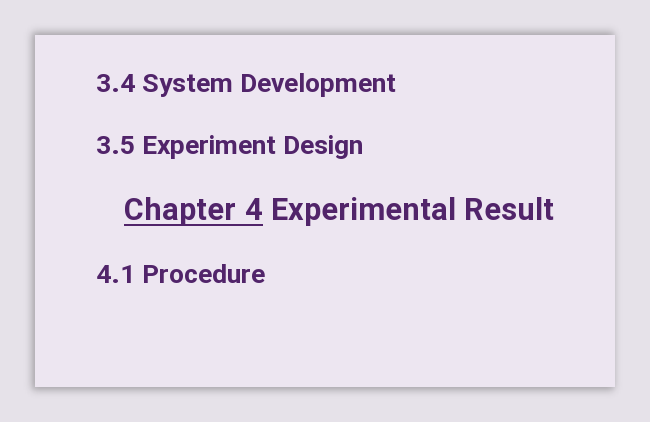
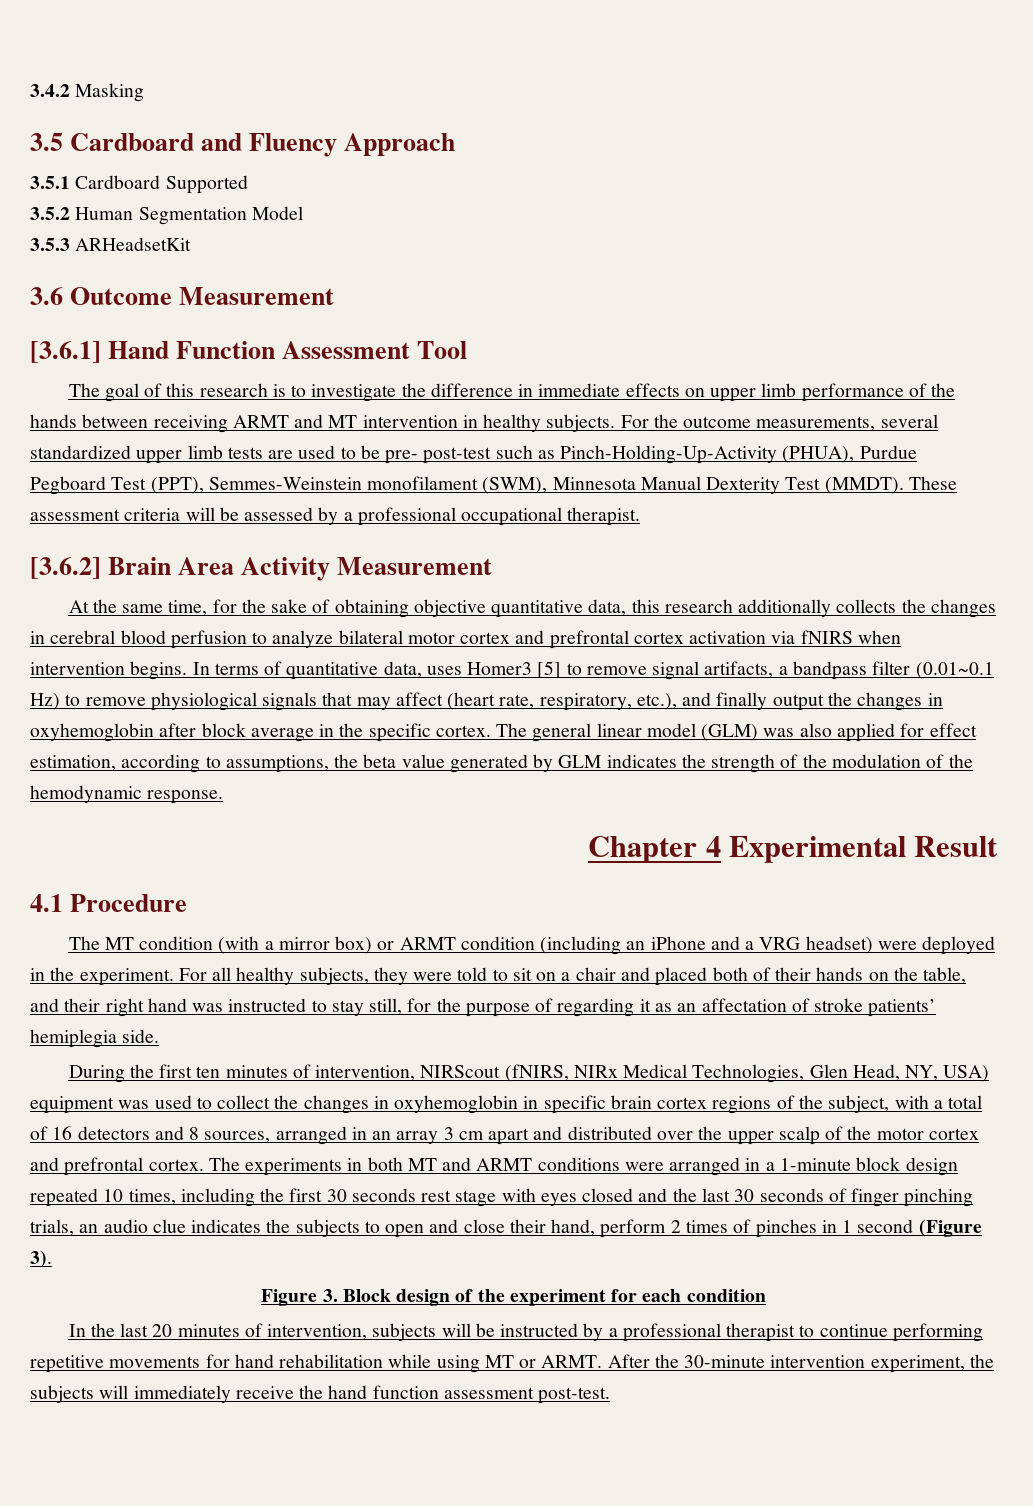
[96,73,397,97] [96,135,364,159] 3.4 System Development // 3.5 Experiment Design -> [30,83,145,102] [30,133,456,157] [30,175,248,194] [30,206,303,225] [30,237,192,251] [30,287,335,305] [30,341,468,363] [68,383,956,402] [30,414,938,433] [30,445,917,464] [30,476,957,495] [30,507,641,526] [30,557,493,581] [68,599,996,618] [30,630,901,649] [30,661,994,680] [30,692,943,711] [30,723,977,742] [30,754,973,773] [30,785,224,804] 3.4.2 Masking // 3.5 Cardboard and Fluency Approach // 3.5.1 Cardboard Supported // 3.5.2 Human Segmentation Model // 3.5.3 ARHeadsetKit // 3.6 Outcome Measurement // [3.6.1] Hand Function Assessment Tool // The goal of this research is to investigate the difference in immediate effects on upper limb performance of the hands between receiving ARMT and MT intervention in healthy subjects. For the outcome measurements, several standardized upper limb tests are used to be pre- post-test such as Pinch-Holding-Up-Activity (PHUA), Purdue Pegboard Test (PPT), Semmes-Weinstein monofilament (SWM), Minnesota Manual Dexterity Test (MMDT). These assessment criteria will be assessed by a professional occupational therapist. // [3.6.2] Brain Area Activity Measurement // At the same time, for the sake of obtaining objective quantitative data, this research additionally collects the changes in cerebral blood perfusion to analyze bilateral motor cortex and prefrontal cortex activation via fNIRS when intervention begins. In terms of quantitative data, uses Homer3 [5] to remove signal artifacts, a bandpass filter (0.01~0.1 Hz) to remove physiological signals that may affect (heart rate, respiratory, etc.), and finally output the changes in oxyhemoglobin after block average in the specific cortex. The general linear model (GLM) was also applied for effect estimation, according to assumptions, the beta value generated by GLM indicates the strength of the modulation of the hemodynamic response.
(266, 273) none -> [68,936,996,955] [30,967,967,986] [30,998,937,1017] [30,1029,160,1048] [68,1064,990,1083] [30,1095,983,1114] [30,1126,979,1145] [30,1157,958,1176] [30,1188,974,1207] [30,1219,982,1238] [30,1250,52,1268] [261,1289,766,1306] [68,1323,983,1342] [30,1354,994,1373] [30,1385,611,1404] // The MT condition (with a mirror box) or ARMT condition (including an iPhone and a VRG headset) were deployed in the experiment. For all healthy subjects, they were told to sit on a chair and placed both of their hands on the table, and their right hand was instructed to stay still, for the purpose of regarding it as an affectation of stroke patients’ hemiplegia side. // During the first ten minutes of intervention, NIRScout (fNIRS, NIRx Medical Technologies, Glen Head, NY, USA) equipment was used to collect the changes in oxyhemoglobin in specific brain cortex regions of the subject, with a total of 16 detectors and 8 sources, arranged in an array 3 cm apart and distributed over the upper scalp of the motor cortex and prefrontal cortex. The experiments in both MT and ARMT conditions were arranged in a 1-minute block design repeated 10 times, including the first 30 seconds rest stage with eyes closed and the last 30 seconds of finger pinching trials, an audio clue indicates the subjects to open and close their hand, perform 2 times of pinches in 1 second (Figure 3). // Figure 3. Block design of the experiment for each condition // In the last 20 minutes of intervention, subjects will be instructed by a professional therapist to continue performing repetitive movements for hand rehabilitation while using MT or ARMT. After the 30-minute intervention experiment, the subjects will immediately receive the hand function assessment post-test.

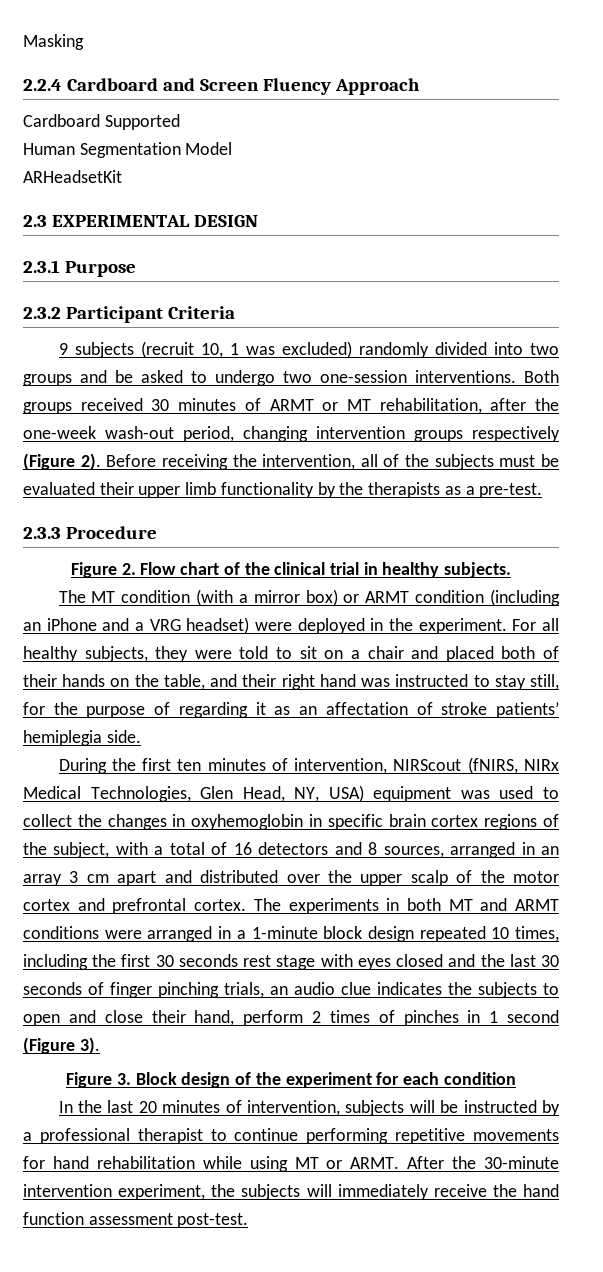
[30,84,70,97] 3.4.2 -> (23, 42) none
[30,133,63,151] 3.5 -> [23,79,62,91] 2.2.4
(243, 142) none -> [199,79,259,91] Screen
[30,176,70,189] 3.5.1 -> (420, 86) none
[30,207,70,220] 3.5.2 -> (180, 122) none
[30,238,70,251] 3.5.3 -> (233, 148) none
[30,287,335,305] [30,341,468,363] [68,383,956,402] [30,414,938,433] [30,445,917,464] [30,476,957,495] [30,507,641,526] [30,557,493,581] [68,599,996,618] [30,630,901,649] [30,661,994,680] [30,692,943,711] [30,723,977,742] [30,754,973,773] [30,785,224,804] [588,836,998,863] [30,894,188,912] 3.6 Outcome Measurement // [3.6.1] Hand Function Assessment Tool // The goal of this research is to investigate the difference in immediate effects on upper limb performance of the hands between receiving ARMT and MT intervention in healthy subjects. For the outcome measurements, several standardized upper limb tests are used to be pre- post-test such as Pinch-Holding-Up-Activity (PHUA), Purdue Pegboard Test (PPT), Semmes-Weinstein monofilament (SWM), Minnesota Manual Dexterity Test (MMDT). These assessment criteria will be assessed by a professional occupational therapist. // [3.6.2] Brain Area Activity Measurement // At the same time, for the sake of obtaining objective quantitative data, this research additionally collects the changes in cerebral blood perfusion to analyze bilateral motor cortex and prefrontal cortex activation via fNIRS when intervention begins. In terms of quantitative data, uses Homer3 [5] to remove signal artifacts, a bandpass filter (0.01~0.1 Hz) to remove physiological signals that may affect (heart rate, respiratory, etc.), and finally output the changes in oxyhemoglobin after block average in the specific cortex. The general linear model (GLM) was also applied for effect estimation, according to assumptions, the beta value generated by GLM indicates the strength of the modulation of the hemodynamic response. // Chapter 4 Experimental Result // 4.1 Procedure -> [23,215,258,227] [23,260,136,277] [23,306,235,323] [58,341,559,358] [23,370,559,386] [23,398,559,414] [23,426,560,442] [23,453,559,470] [23,482,543,498] [23,526,157,539] [70,562,512,578] 2.3 EXPERIMENTAL DESIGN // 2.3.1 Purpose // 2.3.2 Participant Criteria // 9 subjects (recruit 10, 1 was excluded) randomly divided into two groups and be asked to undergo two one-session interventions. Both groups received 30 minutes of ARMT or MT rehabilitation, after the one-week wash-out period, changing intervention groups respectively (Figure 2). Before receiving the intervention, all of the subjects must be evaluated their upper limb functionality by the therapists as a pre-test. // 2.3.3 Procedure // Figure 2. Flow chart of the clinical trial in healthy subjects.

